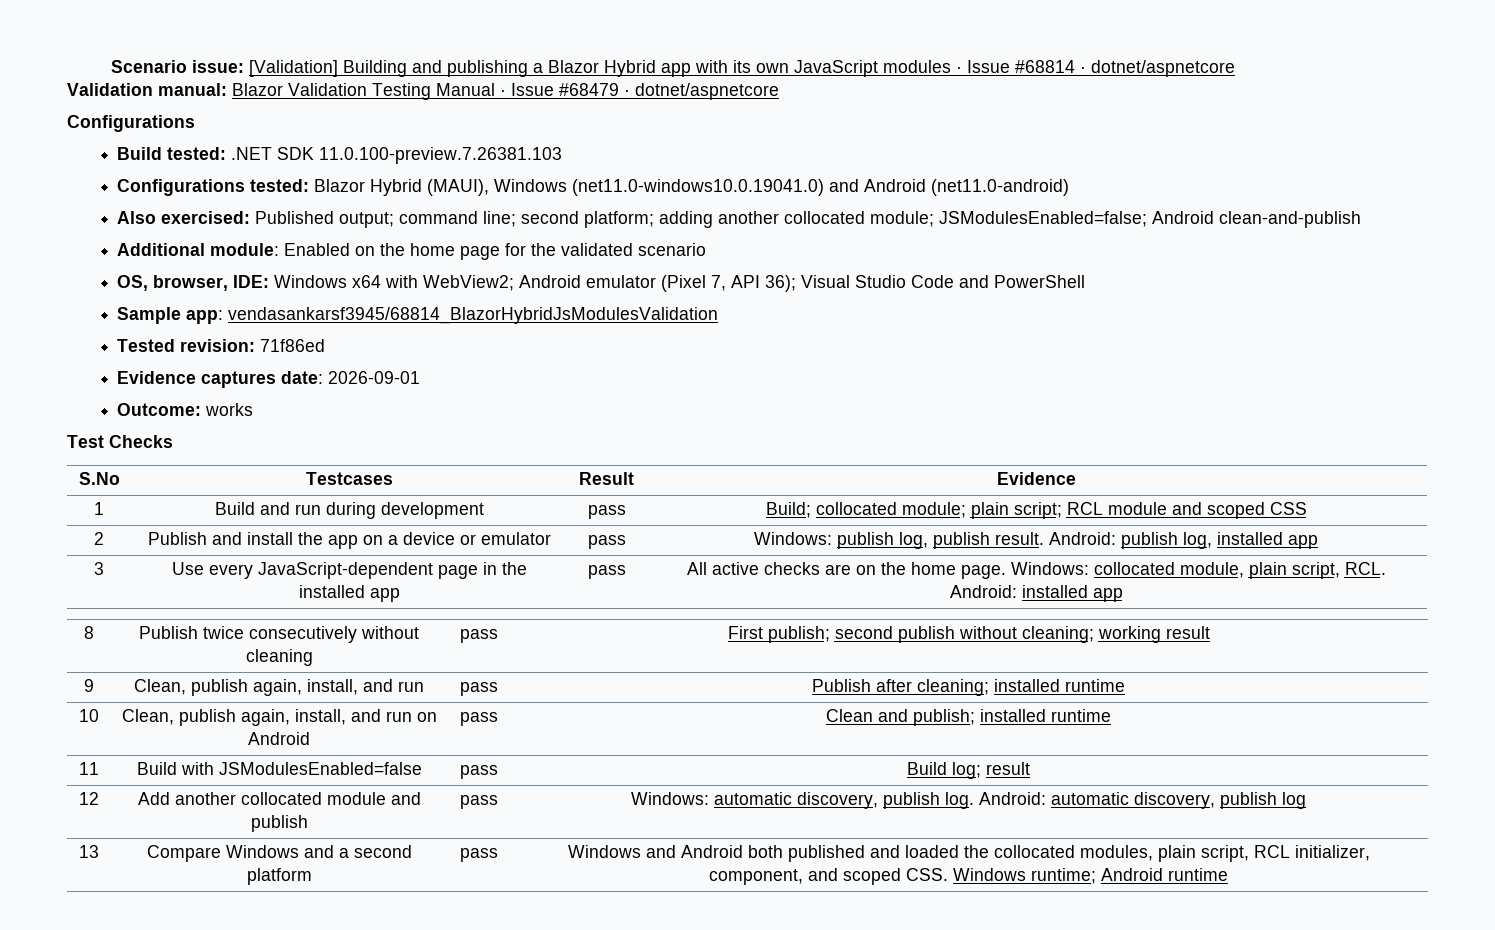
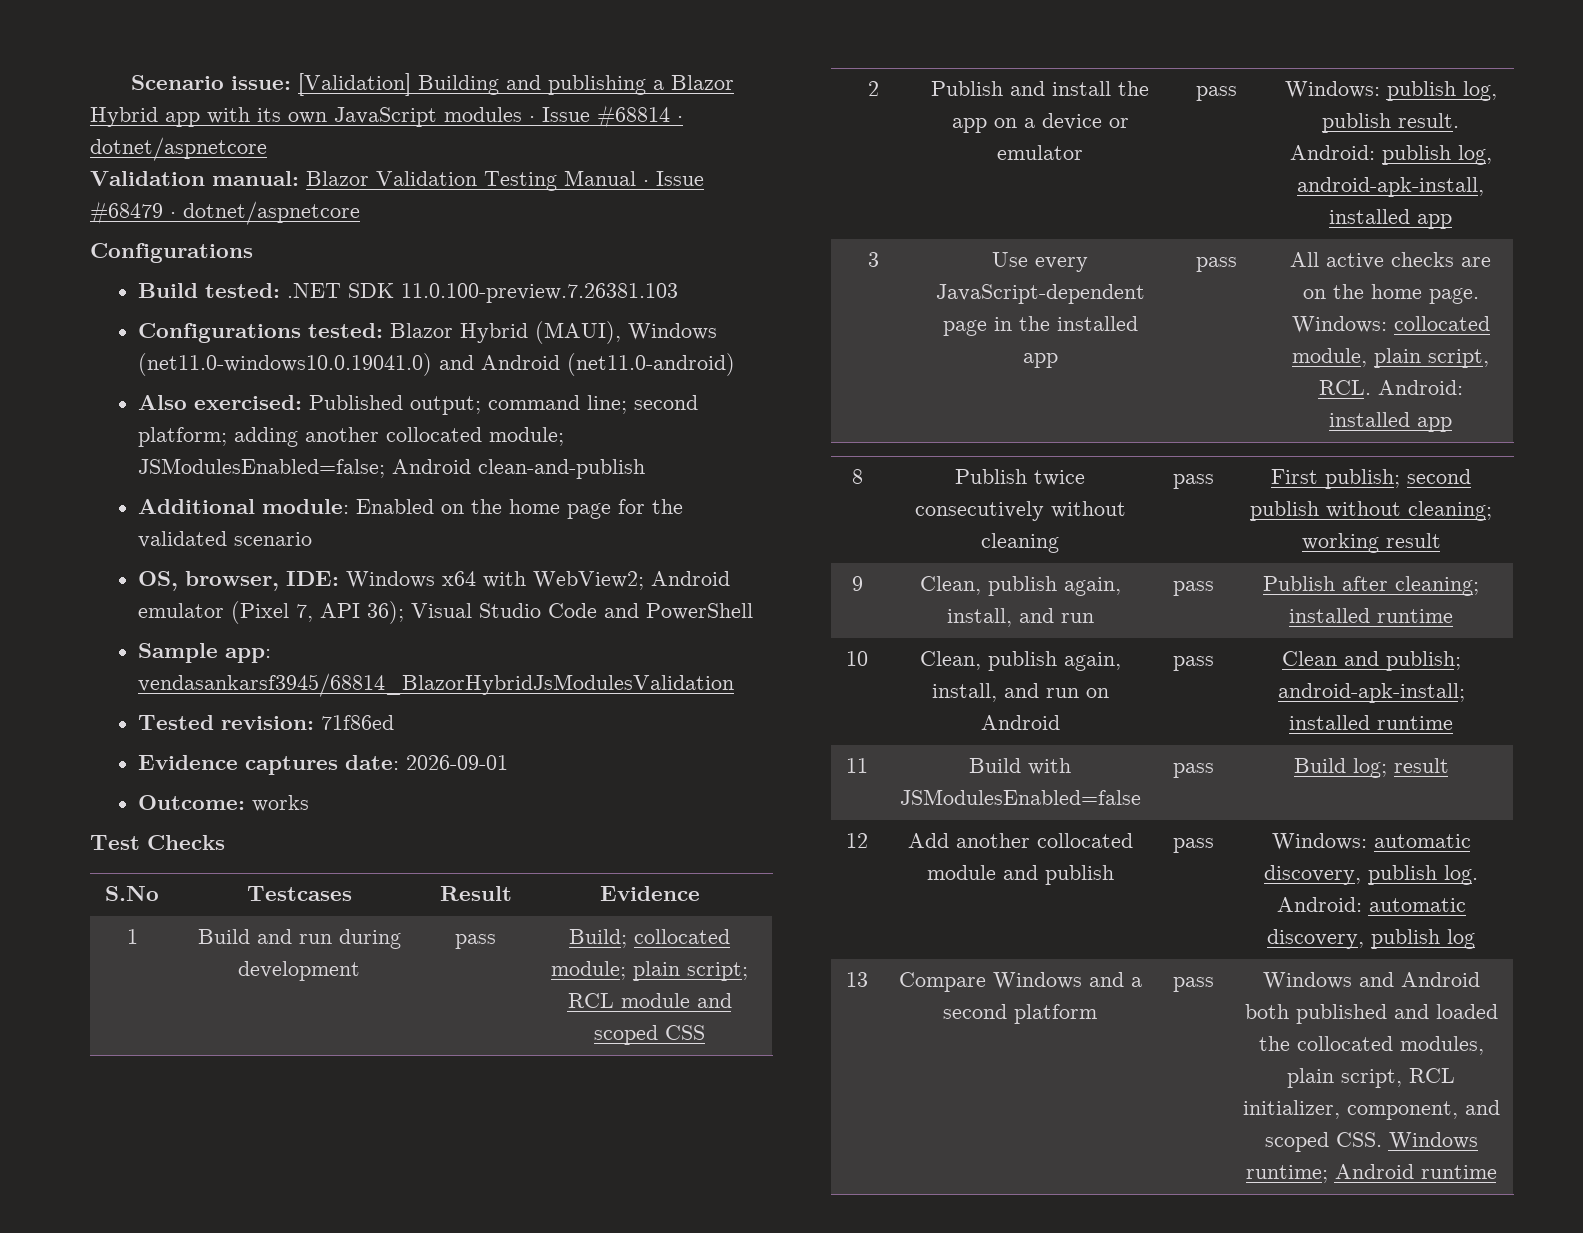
(1212, 540) none -> [1297,177,1484,197] android-apk-install,
(975, 717) none -> [1277,683,1465,703] android-apk-install;

